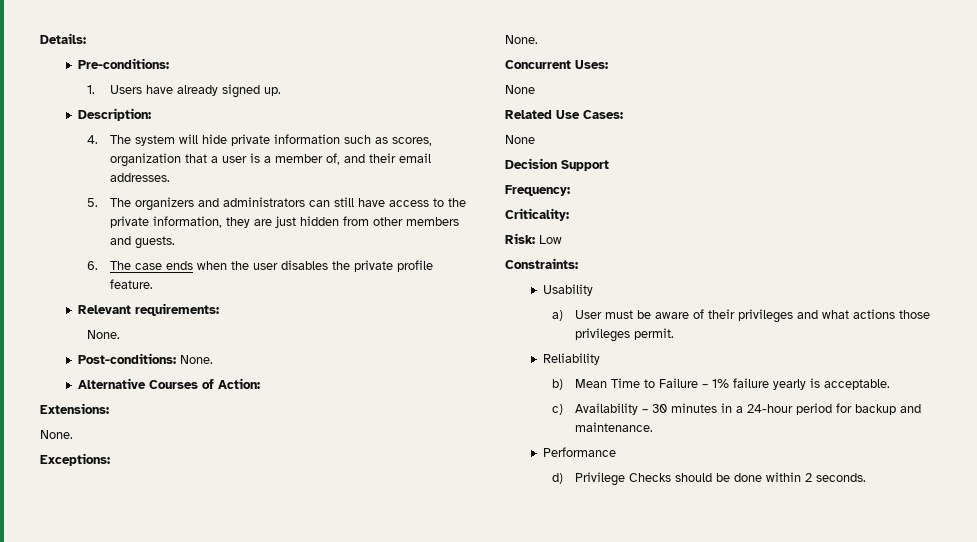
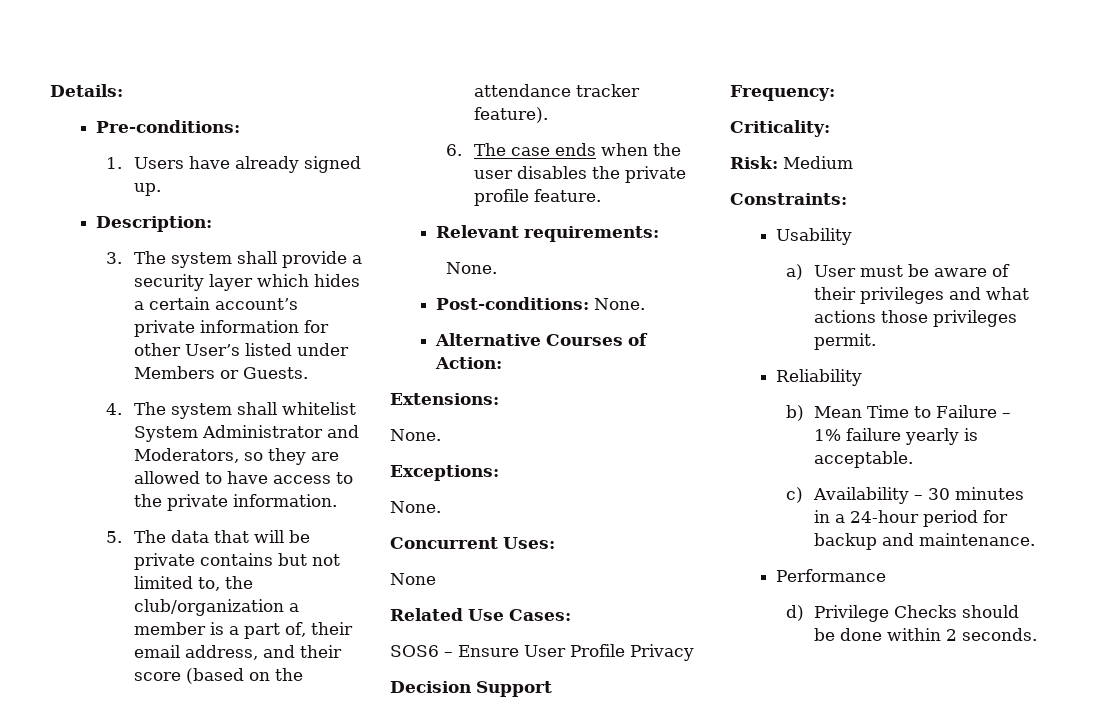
[86,134,432,146] [109,153,431,167] [109,173,170,182] [86,197,354,211] 4. The system will hide private information such as scores, organization that a user is a member of, and their email addresses. // 5. The organizers and administrators can still -> [106,251,363,268] [134,274,361,291] [134,297,299,310] [134,320,330,337] [134,343,350,356] [134,366,309,379] [106,402,357,419] [134,425,360,442] [134,448,340,465] [134,471,223,484] 3. The system shall provide a security layer which hides a certain account’s private information for other User’s listed under Members or Guests. // 4. The system shall whitelist System Administrator and Moderators, so they are allowed to
[152,216,459,228] [109,236,175,249] information, they are just hidden from other members and guests. -> [233,494,338,507] [106,530,311,543] [134,553,341,570] [134,576,254,591] [134,599,300,616] [134,622,354,639] [134,645,343,660] [134,668,304,684] [474,84,641,97] [474,107,549,123] information. // 5. The data that will be private contains but not limited to, the club/organization a member is a part of, their email address, and their score (based on the attendance tracker feature).
[505,135,535,144] // None -> [390,644,694,661] // SOS6 – Ensure User Profile Privacy
[539,235,562,244] Low -> [783,156,853,169] Medium

